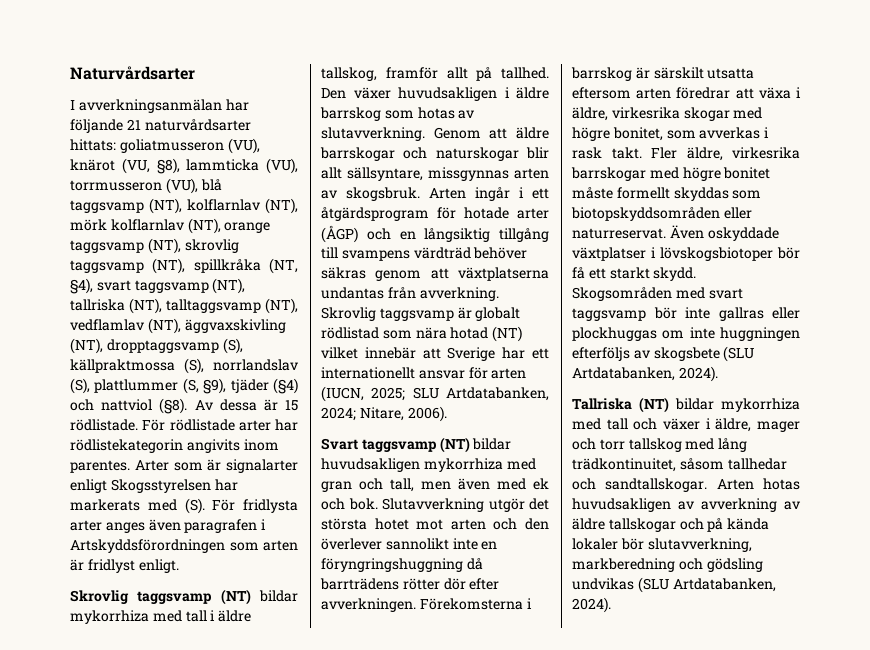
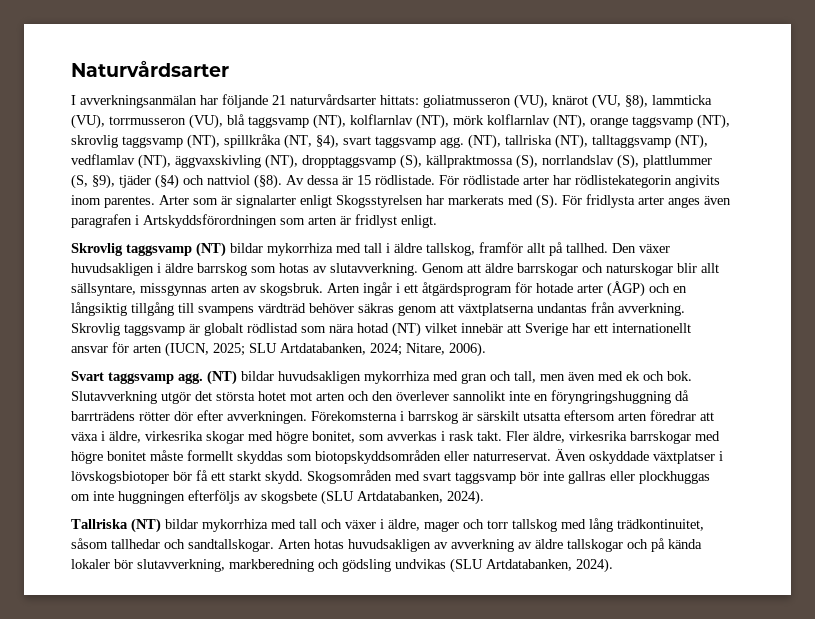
(209, 286) none -> [440,137,464,148] agg.
(437, 445) none -> [178,373,203,384] agg.

